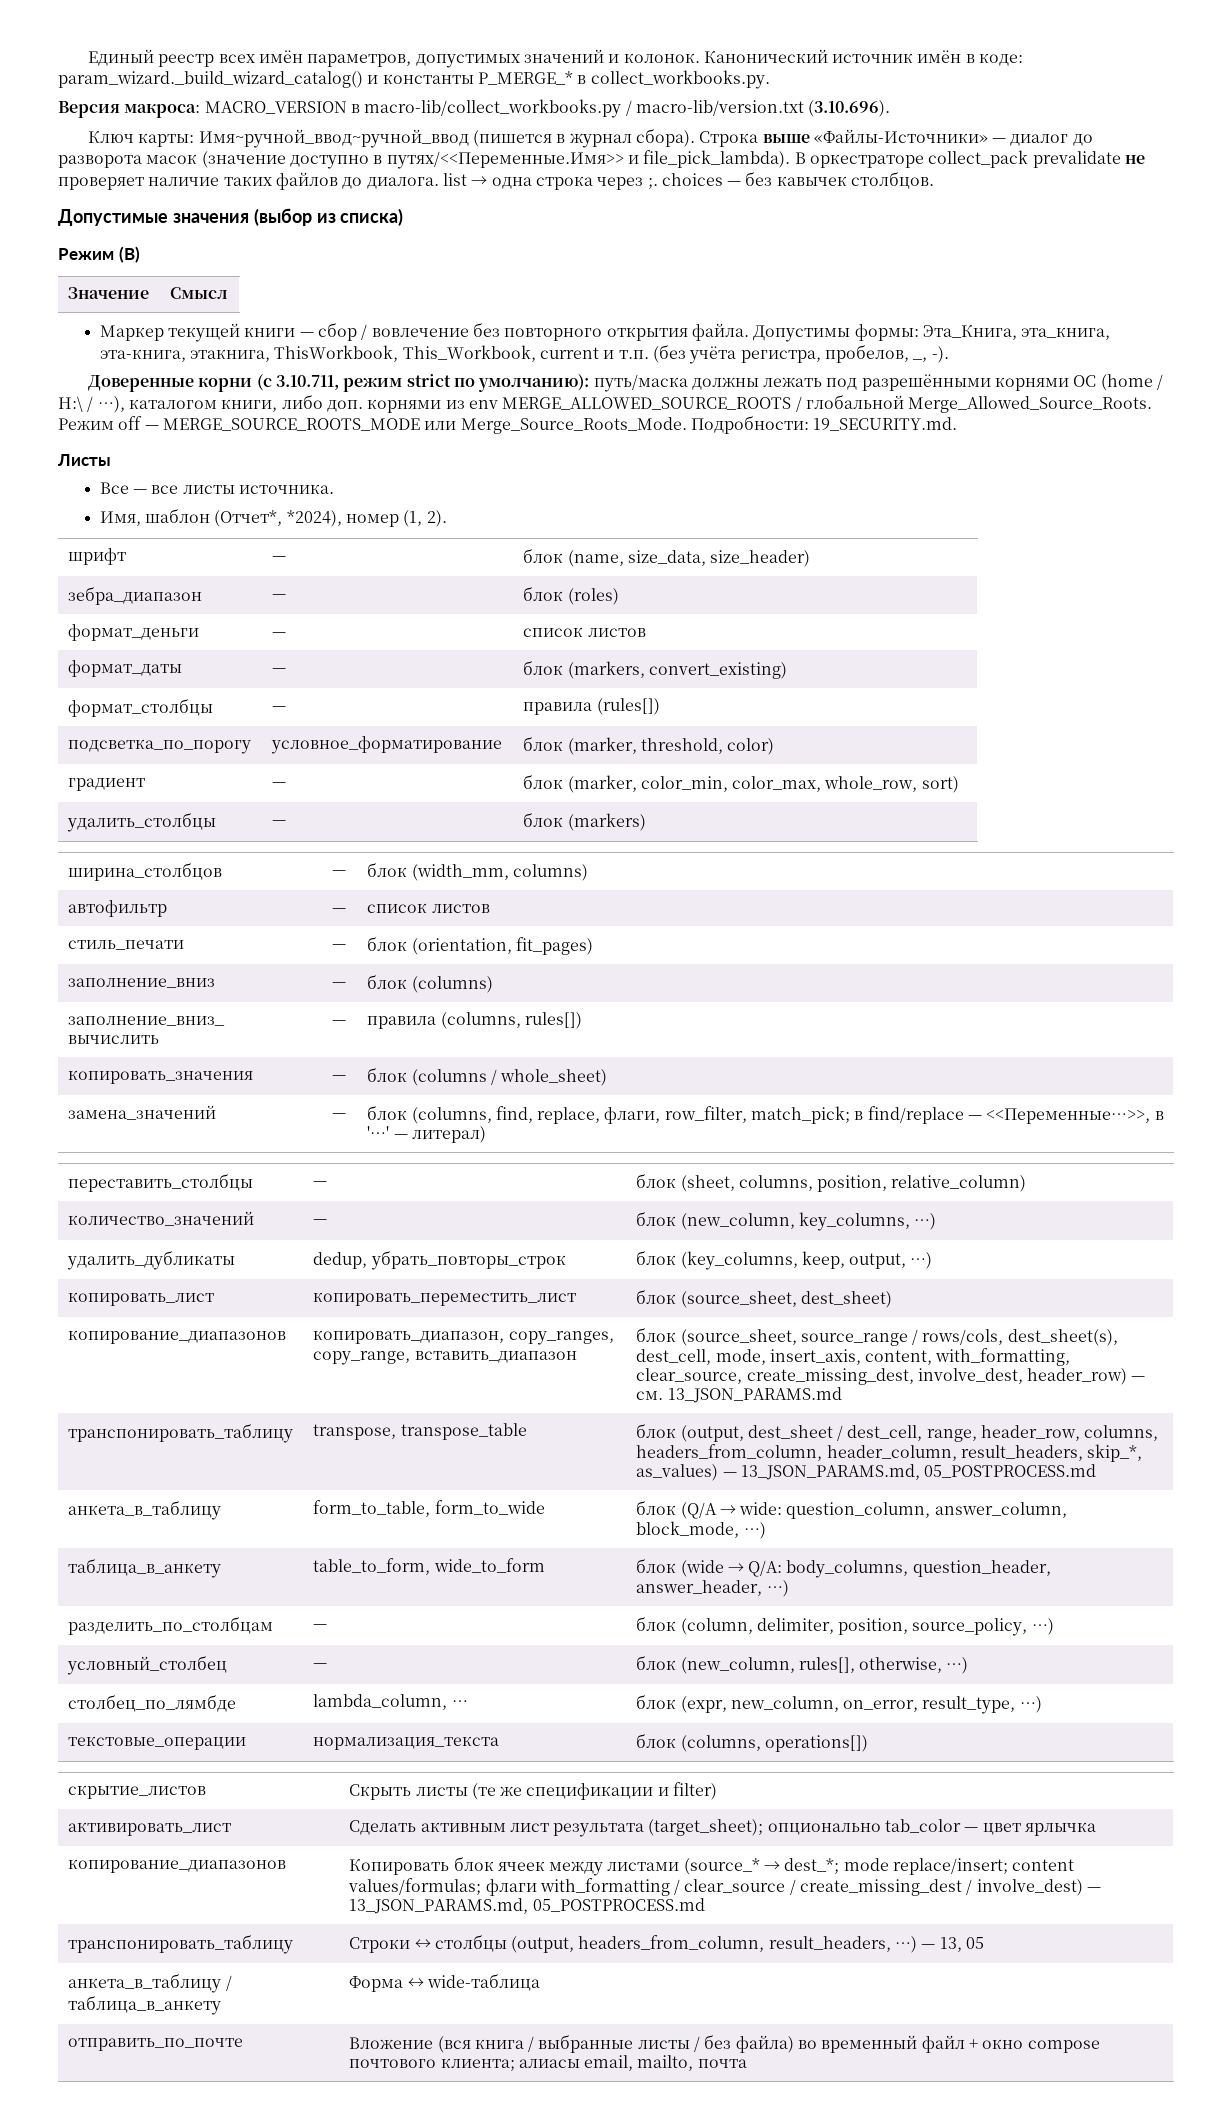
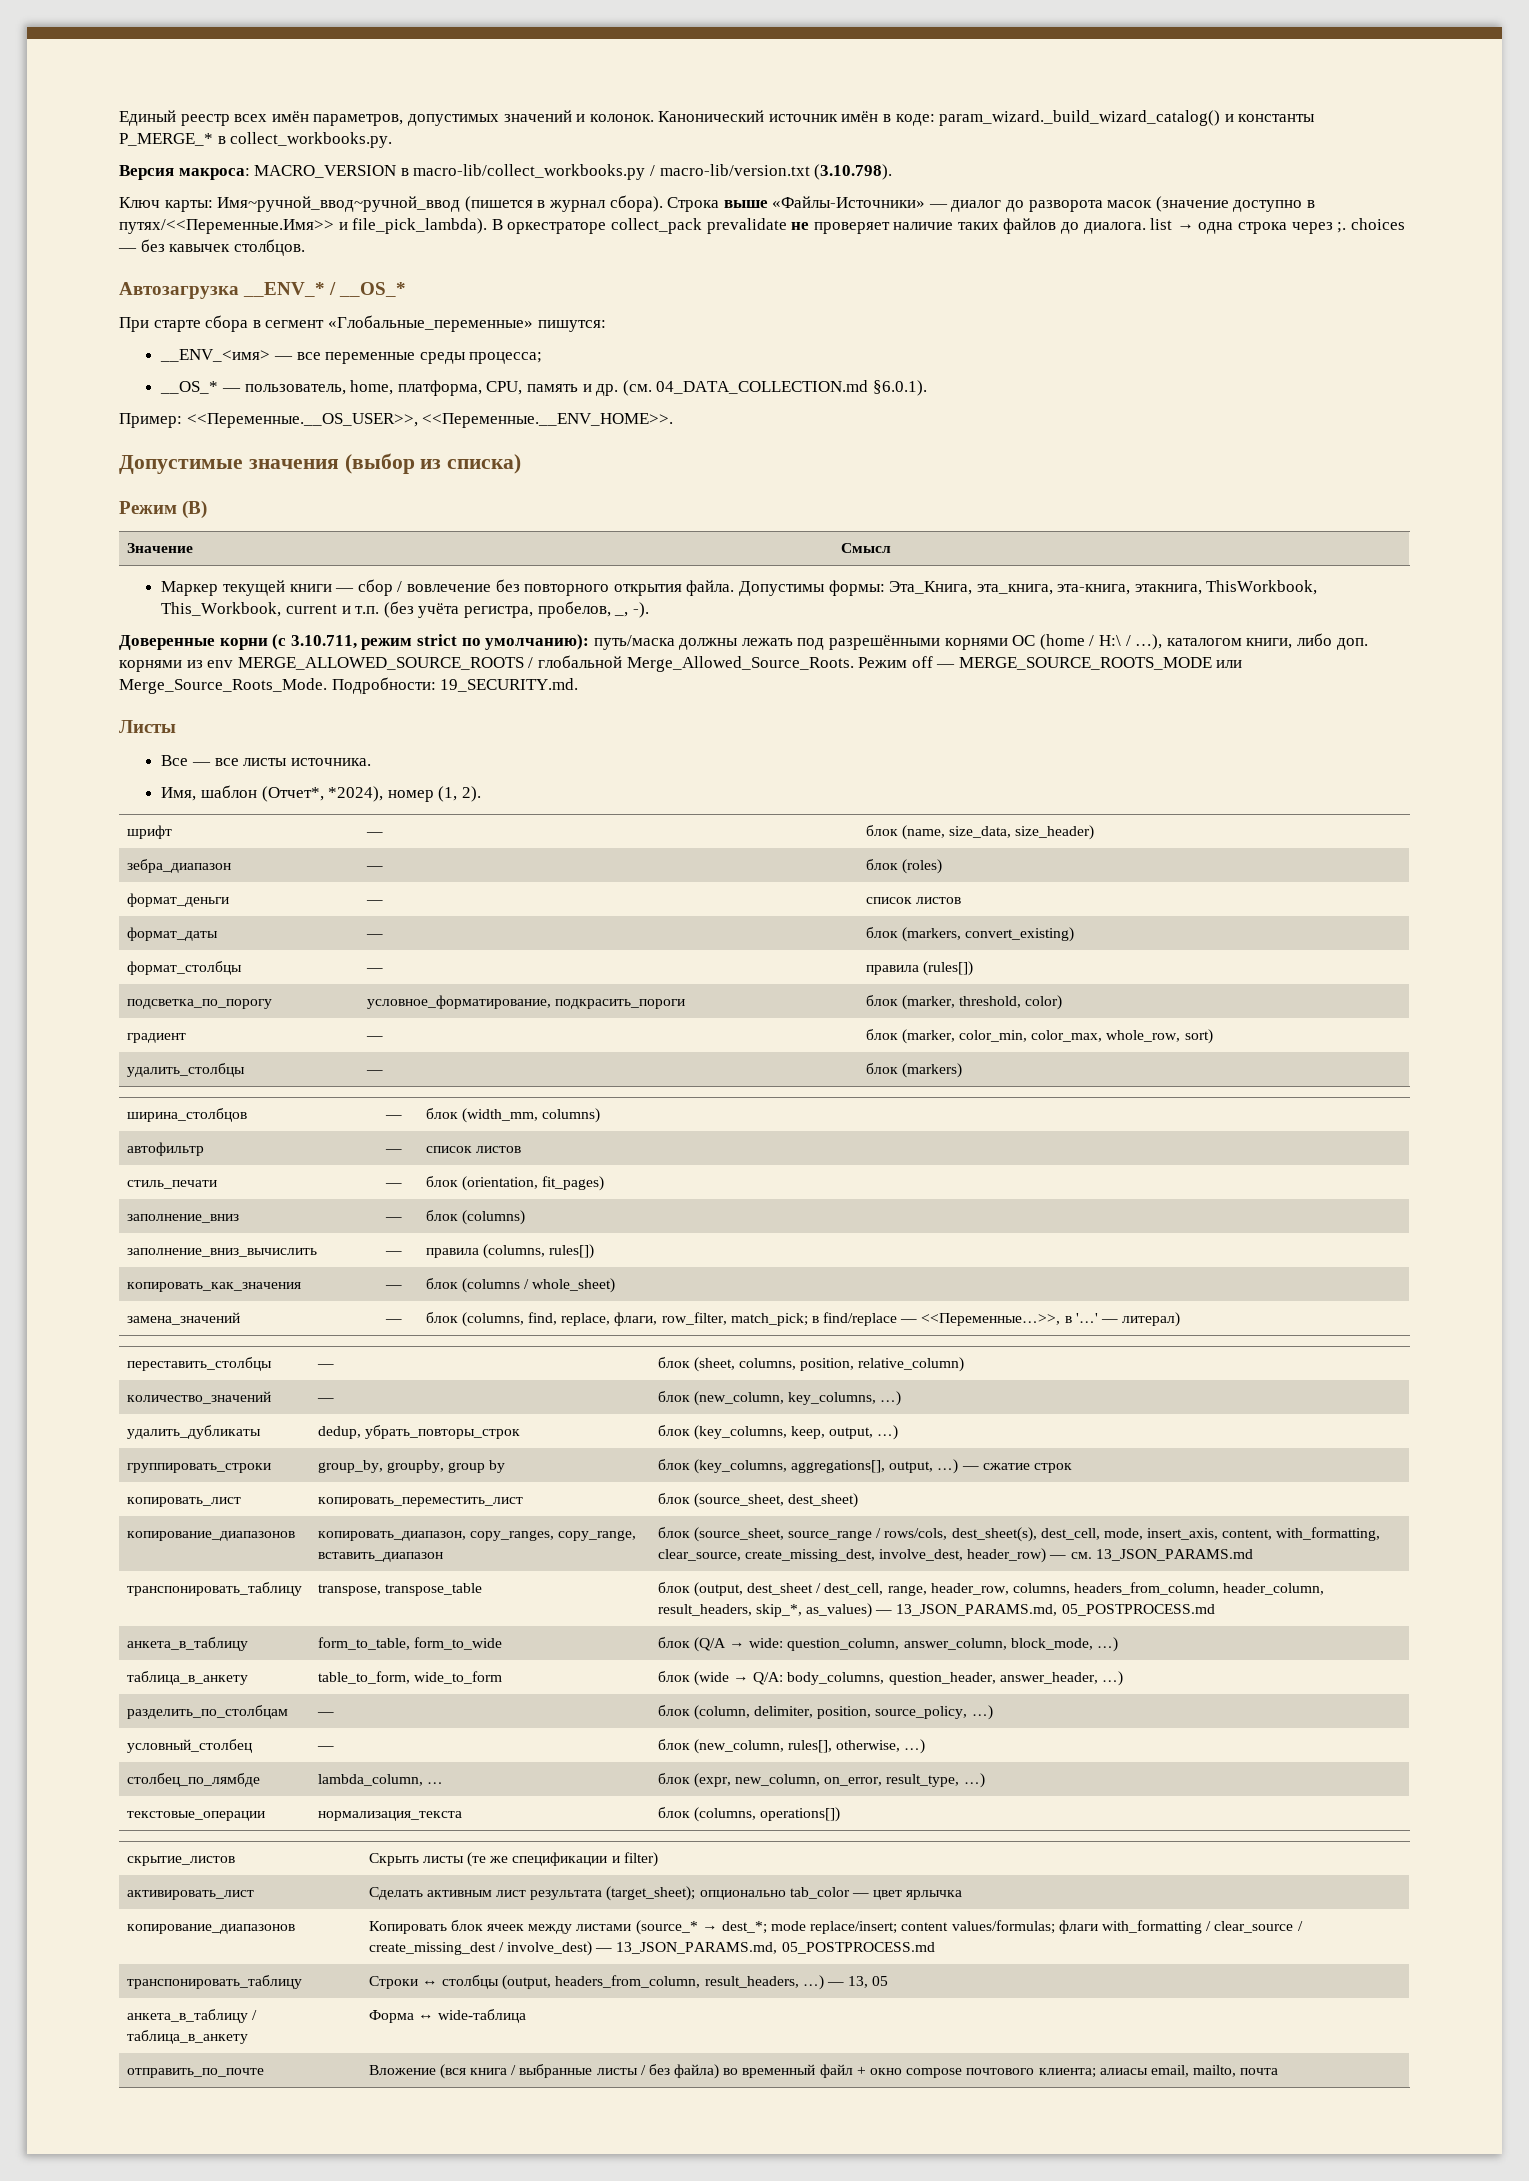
[808,100,891,117] (3.10.696). -> [814,164,893,180] (3.10.798).
(935, 180) none -> [119,282,407,299] [119,315,606,332] [160,349,543,364] [160,380,927,396] [119,413,674,428] // Автозагрузка __ENV_* / __OS_* // При старте сбора в сегмент «Глобальные_переменные» пишутся: // __ENV_<имя> — все переменные среды процесса; // __OS_* — пользователь, home, платформа, CPU, память и др. (см. 04_DATA_COLLECTION.md §6.0.1). // Пример: <<Переменные.__OS_USER>>, <<Переменные.__ENV_HOME>>.
[271,736,503,754] условное_форматирование -> [366,995,685,1009] условное_форматирование, подкрасить_пороги
[68,1070,254,1084] копировать_значения -> [126,1282,301,1292] копировать_как_значения
(933, 1260) none -> [126,1463,271,1473] [317,1460,506,1473] [657,1459,1072,1474] // группировать_строки | group_by, groupby, group by | блок (key_columns, aggregations[], output, …) — сжатие строк

